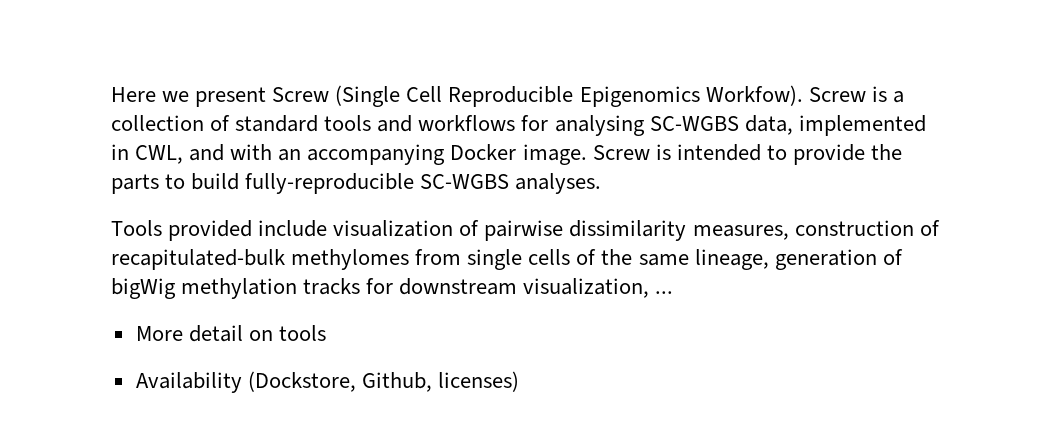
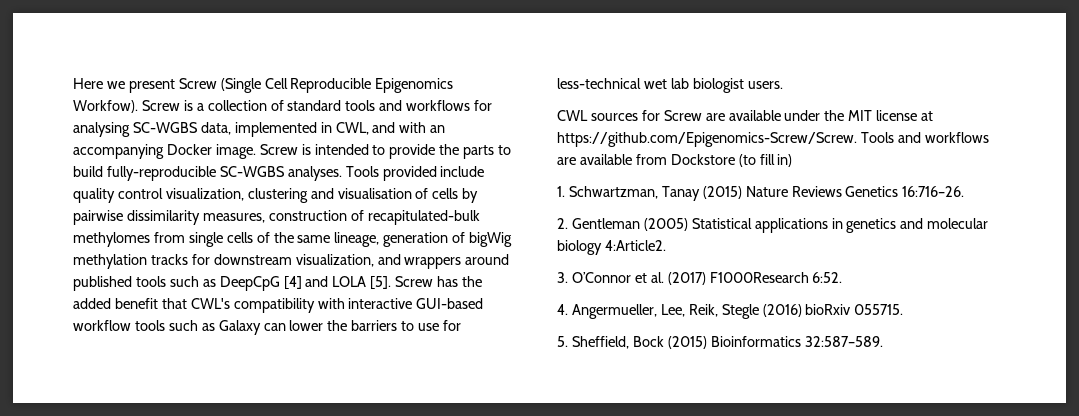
(602, 183) // -> (342, 173) none
[333,220,480,237] visualization of -> [73,188,479,203] quality control visualization, clustering and visualisation of cells by
[655,291,674,294] [135,325,326,342] [135,371,519,393] ... // More detail on tools // Availability (Dockstore, Github, licenses) -> [377,254,510,269] [73,276,483,291] [73,298,484,313] [73,320,462,335] [557,78,783,93] [557,110,934,121] [557,132,989,147] [557,154,793,167] [557,186,965,201] [557,218,989,233] [557,240,666,255] [557,272,843,285] [557,304,904,319] [557,336,883,349] and wrappers around published tools such as DeepCpG [4] and LOLA [5]. Screw has the added benefit that CWL's compatibility with interactive GUI-based workflow tools such as Galaxy can lower the barriers to use for less-technical wet lab biologist users. // CWL sources for Screw are available under the MIT license at https://github.com/Epigenomics-Screw/Screw. Tools and workflows are available from Dockstore (to fill in) // 1. Schwartzman, Tanay (2015) Nature Reviews Genetics 16:716–26. // 2. Gentleman (2005) Statistical applications in genetics and molecular biology 4:Article2. // 3. O’Connor et al. (2017) F1000Research 6:52. // 4. Angermueller, Lee, Reik, Stegle (2016) bioRxiv 055715. // 5. Sheffield, Bock (2015) Bioinformatics 32:587–589.

